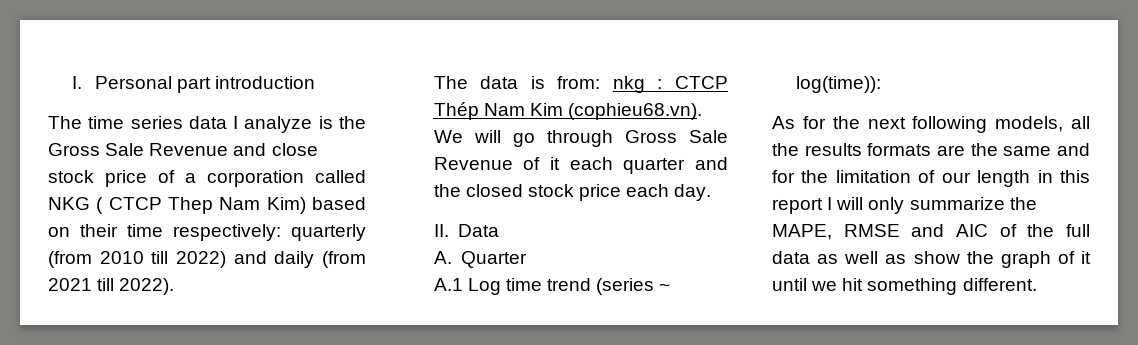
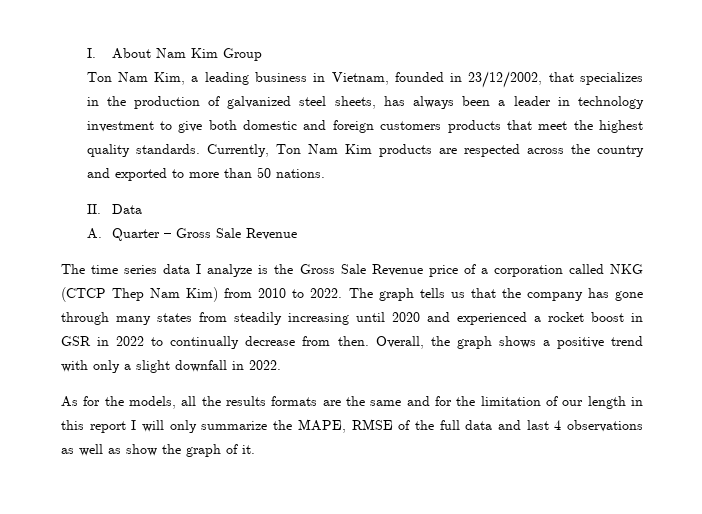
[94,76,316,93] Personal part introduction -> [112,48,263,61] [86,71,643,88] [86,96,645,109] [86,120,643,133] [86,144,644,157] [86,167,325,181] [86,204,143,214] [86,228,298,241] About Nam Kim Group // Ton Nam Kim, a leading business in Vietnam, founded in 23/12/2002, that specializes in the production of galvanized steel sheets, has always been a leader in technology investment to give both domestic and foreign customers products that meet the highest quality standards. Currently, Ton Nam Kim products are respected across the country and exported to more than 50 nations. // II. Data // A. Quarter – Gross Sale Revenue
[233,143,318,156] [48,170,94,183] and close stock -> (423, 270) none
[96,197,162,214] ( CTCP -> [61,287,106,302] (CTCP
[312,197,366,210] [48,224,366,241] [48,251,366,268] [48,278,175,295] [433,76,728,93] [433,102,702,120] [433,130,728,147] [433,157,728,174] [433,184,712,201] [433,224,499,237] [433,251,527,268] [433,278,671,295] [795,76,881,93] based on their time respectively: quarterly (from 2010 till 2022) and daily (from 2021 till 2022). // The data is from: nkg : CTCP Thép Nam Kim (cophieu68.vn). We will go through Gross Sale Revenue of it each quarter and the closed stock price each day. // II. Data // A. Quarter // A.1 Log time trend (series ~ log(time)): -> [224,288,643,301] [61,312,643,325] [61,336,643,349] [61,360,281,373] from 2010 to 2022. The graph tells us that the company has gone through many states from steadily increasing until 2020 and experienced a rocket boost in GSR in 2022 to continually decrease from then. Overall, the graph shows a positive trend with only a slight downfall in 2022.
[867,116,988,133] next following -> (124, 401) none
[911,224,988,237] and AIC -> (393, 424) none
(810, 257) none -> [497,420,643,432] and last 4 observations
[1081,251,1091,264] [772,278,1037,295] it until we hit something different. -> [242,445,255,454] it.

